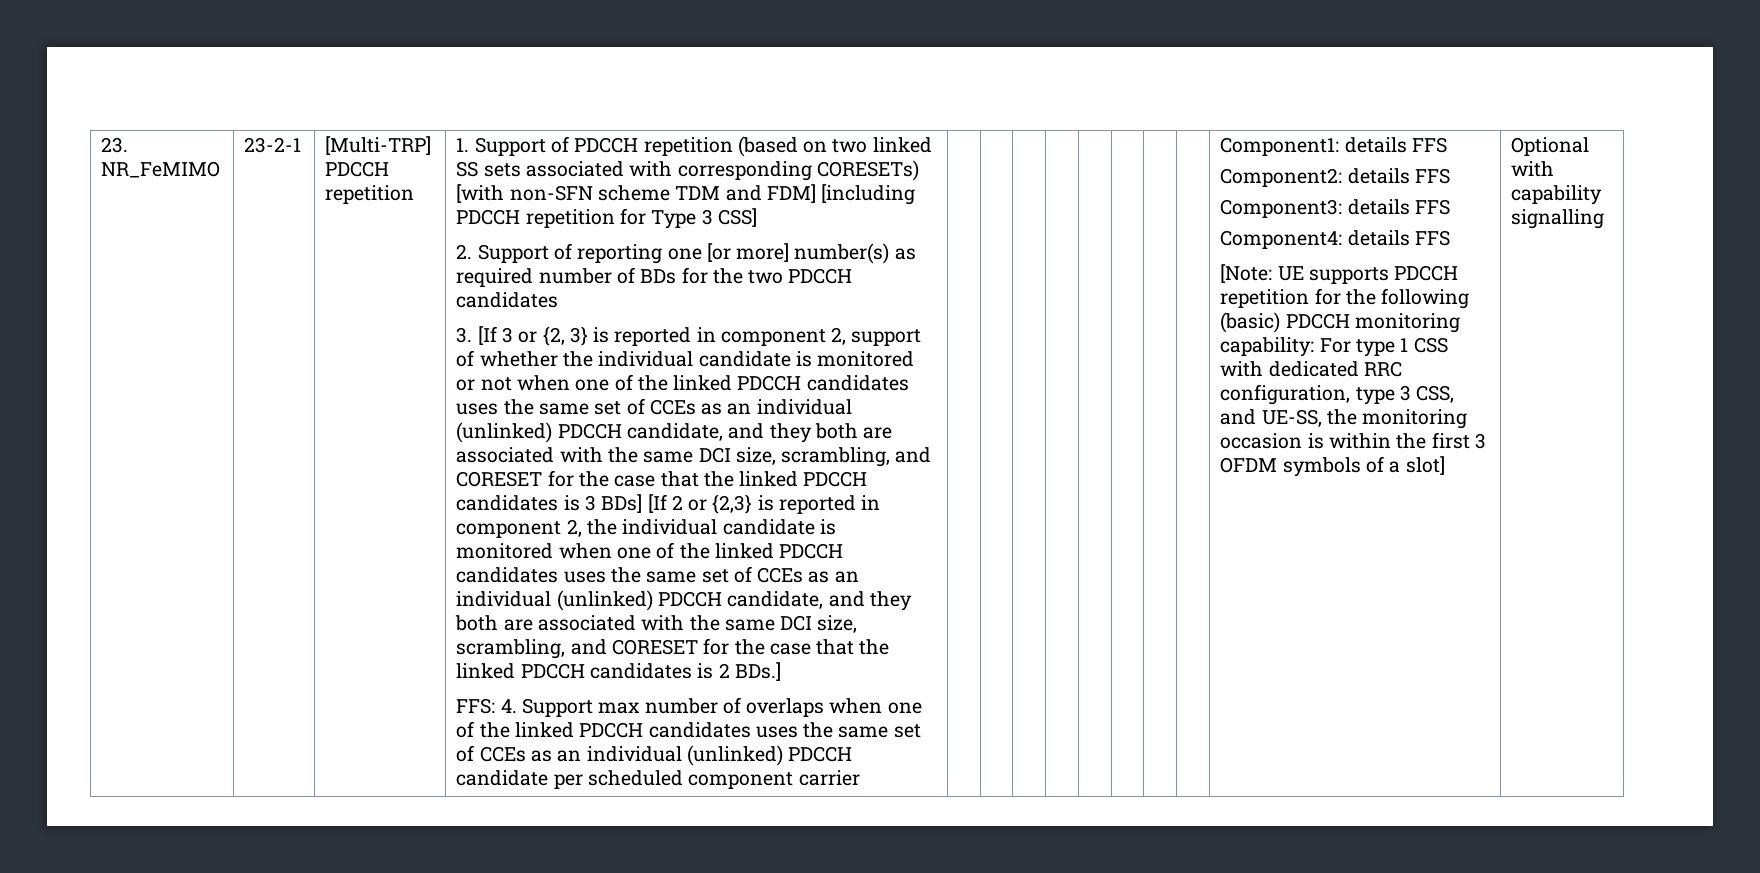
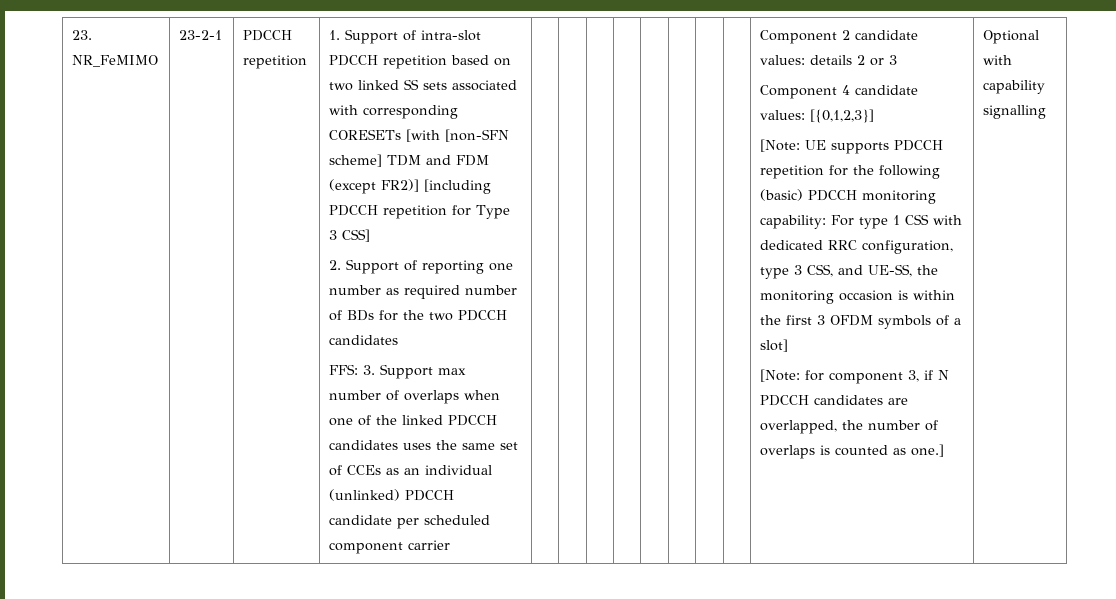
[325,136,432,155] [Multi-TRP] -> (223, 35) none
[574,136,798,157] PDCCH repetition (based -> [421,30,482,41] [329,55,490,69] intra-slot PDCCH repetition based
[816,160,919,181] [456,184,816,203] CORESETs) [with non-SFN scheme TDM and FDM] -> [329,129,510,142] [329,154,490,167] [329,179,420,194] CORESETs [with [non-SFN scheme] TDM and FDM (except FR2)]
[706,243,890,264] [or more] number(s) -> [329,285,382,295] number
[456,326,922,346] [456,350,915,367] [456,374,909,391] [456,398,852,415] [456,422,893,443] [456,447,932,467] [456,470,868,487] [456,494,881,514] [456,519,836,538] [456,542,844,559] [456,566,859,583] [456,590,912,611] [455,615,858,633] [456,638,890,659] [456,662,781,681] [456,698,517,714] 3. [If 3 or {2, 3} is reported in component 2, support of whether the individual candidate is monitored or not when one of the linked PDCCH candidates uses the same set of CCEs as an individual (unlinked) PDCCH candidate, and they both are associated with the same DCI size, scrambling, and CORESET for the case that the linked PDCCH candidates is 3 BDs] [If 2 or {2,3} is reported in component 2, the individual candidate is monitored when one of the linked PDCCH candidates uses the same set of CCEs as an individual (unlinked) PDCCH candidate, and they both are associated with the same DCI size, scrambling, and CORESET for the case that the linked PDCCH candidates is 2 BDs.] // FFS: 4. -> [329,364,376,375] FFS: 3.
[1220,137,1448,156] [1220,168,1451,187] [1220,199,1451,218] [1220,230,1451,249] Component1: details FFS // Component2: details FFS // Component3: details FFS // Component4: details FFS -> [760,30,919,44] [760,55,898,66] [760,85,919,99] [760,109,875,123] Component 2 candidate values: details 2 or 3 // Component 4 candidate values: [{0,1,2,3}]
(1445, 465) none -> [760,369,950,384] [760,395,909,406] [760,420,939,434] [760,444,945,459] // [Note: for component 3, if N PDCCH candidates are overlapped, the number of overlaps is counted as one.]

